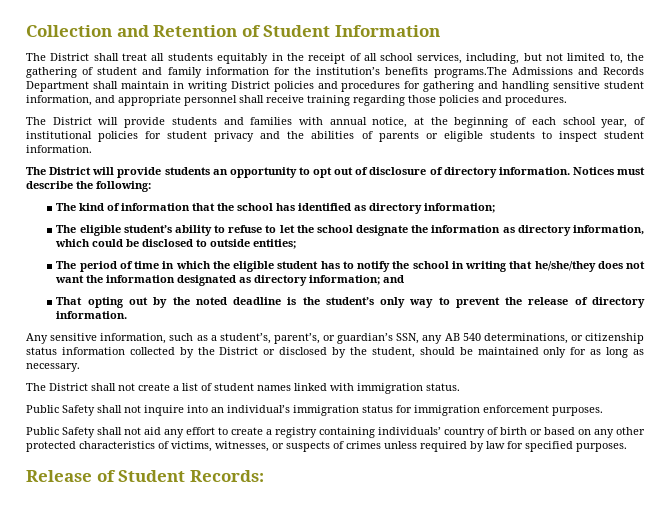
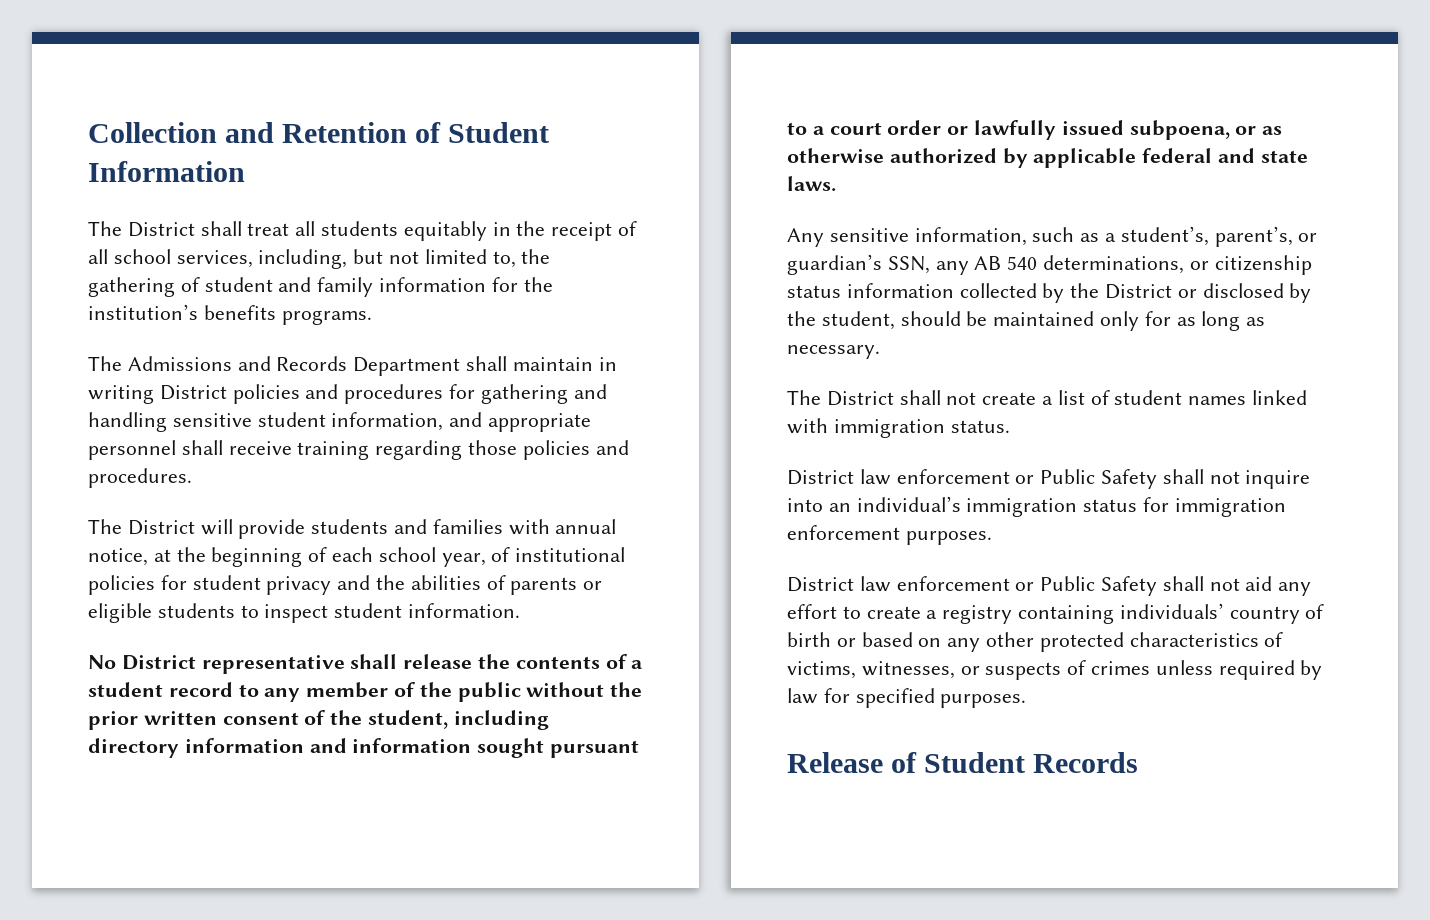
[433,67,507,78] programs.The -> [281,310,372,325] [88,356,122,371] programs. // The
[26,167,645,178] [26,181,151,192] [56,203,496,214] [56,225,644,236] [55,239,297,249] [56,261,645,272] [55,275,405,286] [56,297,646,308] [56,311,128,319] The District will provide students an opportunity to opt out of disclosure of directory information. Notices must describe the following: // The kind of information that the school has identified as directory information; // The eligible student’s ability to refuse to let the school designate the information as directory information, which could be disclosed to outside entities; // The period of time in which the eligible student has to notify the school in writing that he/she/they does not want the information designated as directory information; and // That opting out by the noted deadline is the student’s only way to prevent the release of directory information. -> [88,654,643,674] [88,682,643,702] [88,710,549,730] [88,738,640,758] [787,120,1283,140] [787,148,1308,168] [787,176,836,192] No District representative shall release the contents of a student record to any member of the public without the prior written consent of the student, including directory information and information sought pursuant to a court order or lawfully issued subpoena, or as otherwise authorized by applicable federal and state laws.
(460, 387) none -> [787,469,1035,485] District law enforcement or
(603, 411) none -> [787,576,1035,592] District law enforcement or
[189,470,264,482] Records: -> [1033,752,1139,773] Records

